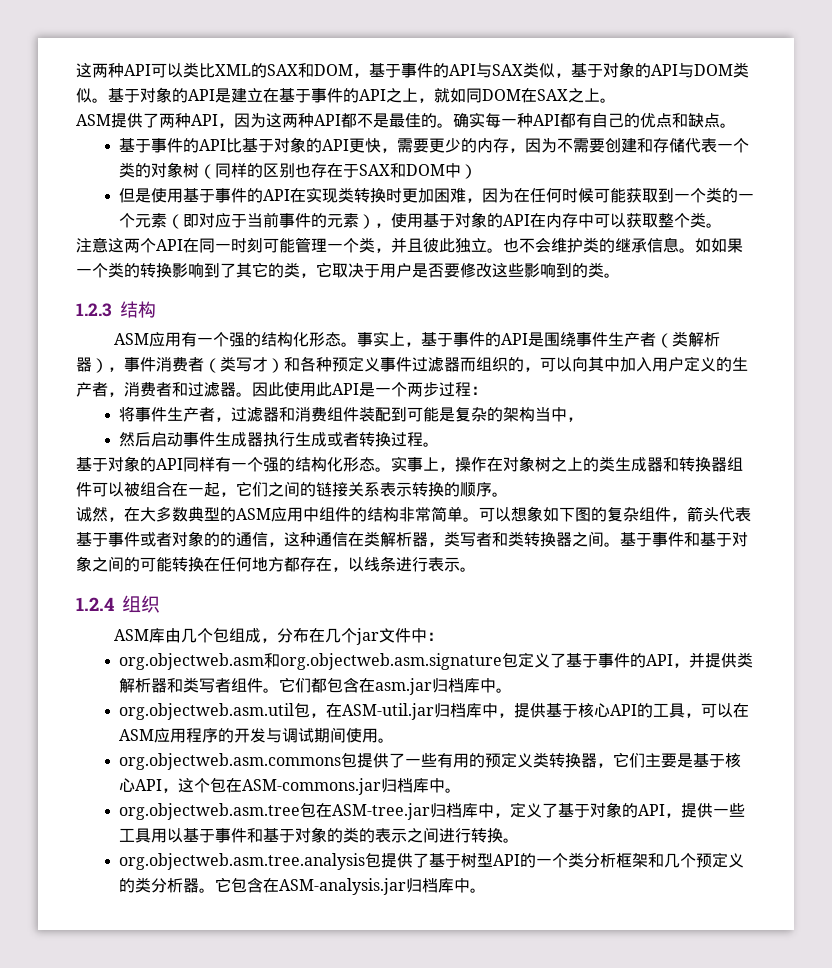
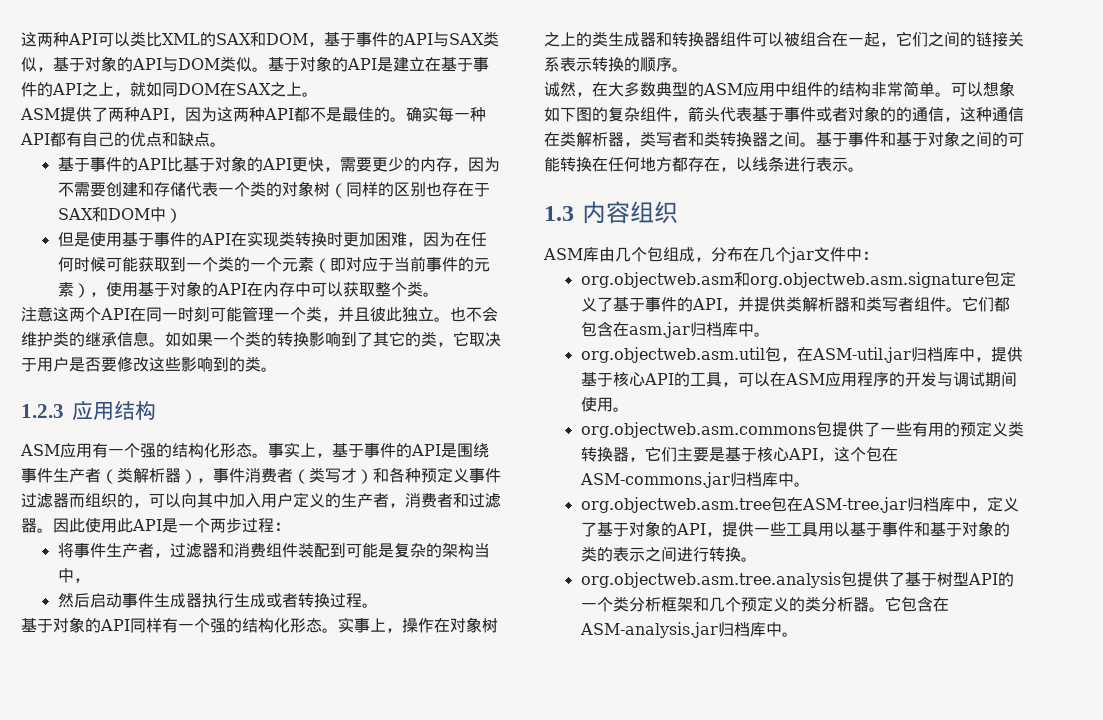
(112, 310) none -> [72,400,114,420] 应用
[76,597,114,611] 1.2.4 -> [544,201,630,224] 1.3内容

